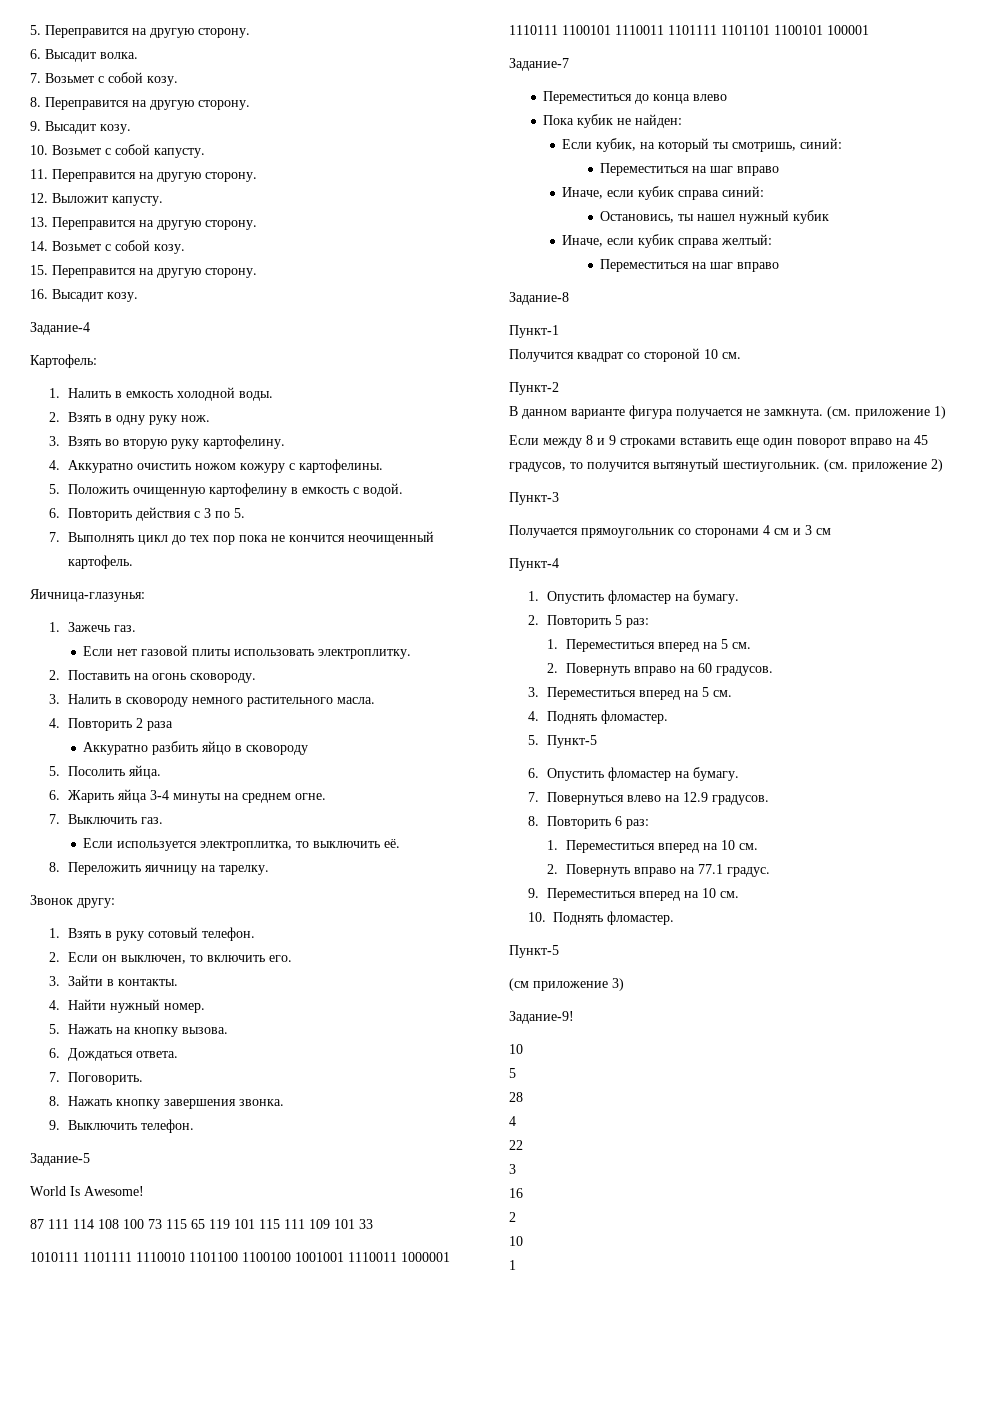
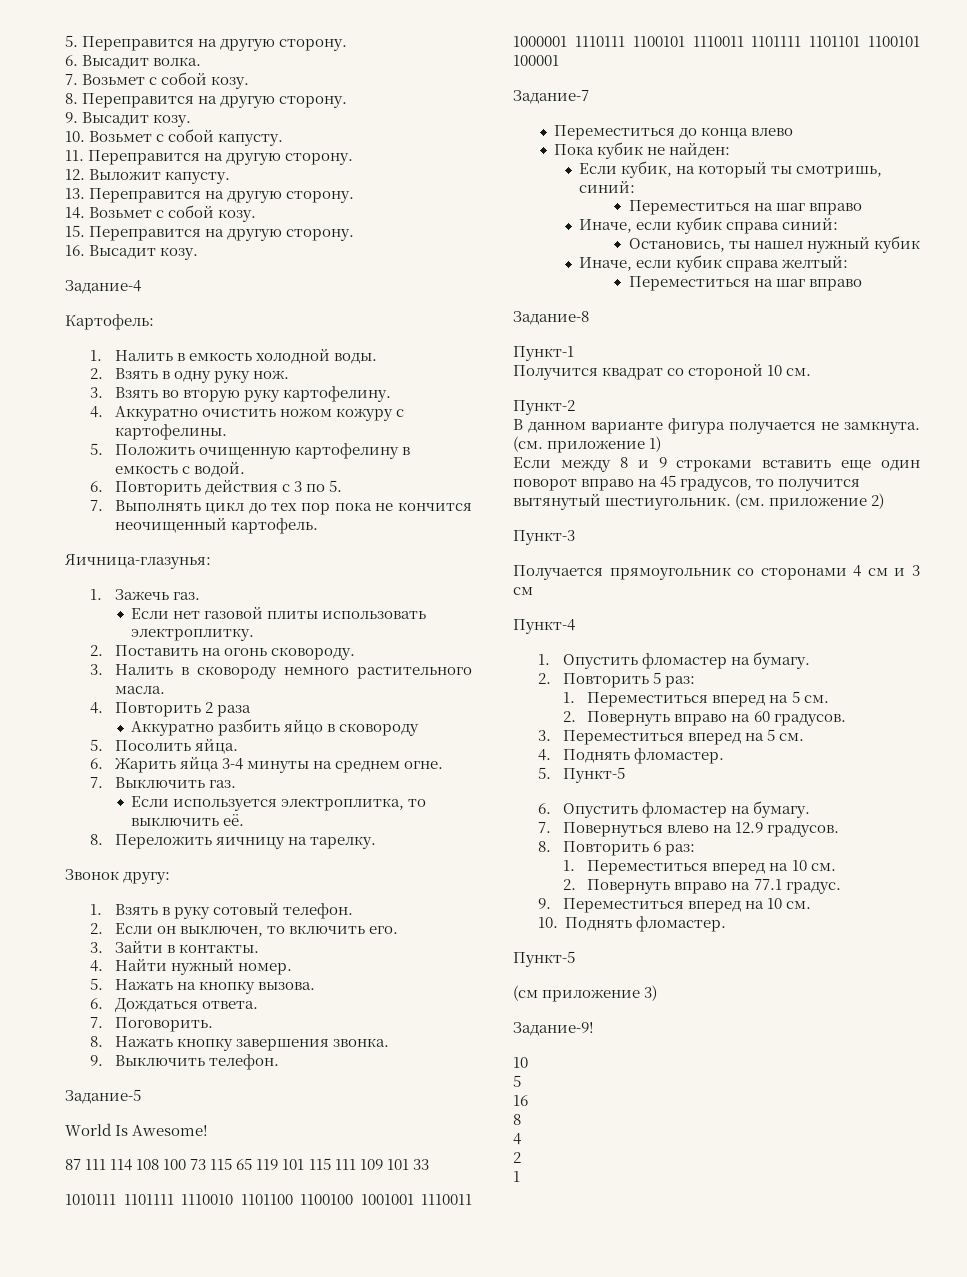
[509,1092,523,1102] [509,1116,516,1126] [509,1140,523,1150] [509,1164,516,1174] [509,1188,523,1198] [509,1212,516,1222] [509,1236,523,1246] 28 // 4 // 22 // 3 // 16 // 2 // 10 -> [513,1095,528,1106] [513,1114,521,1125] [513,1133,521,1145] [513,1152,521,1163] 16 // 8 // 4 // 2

